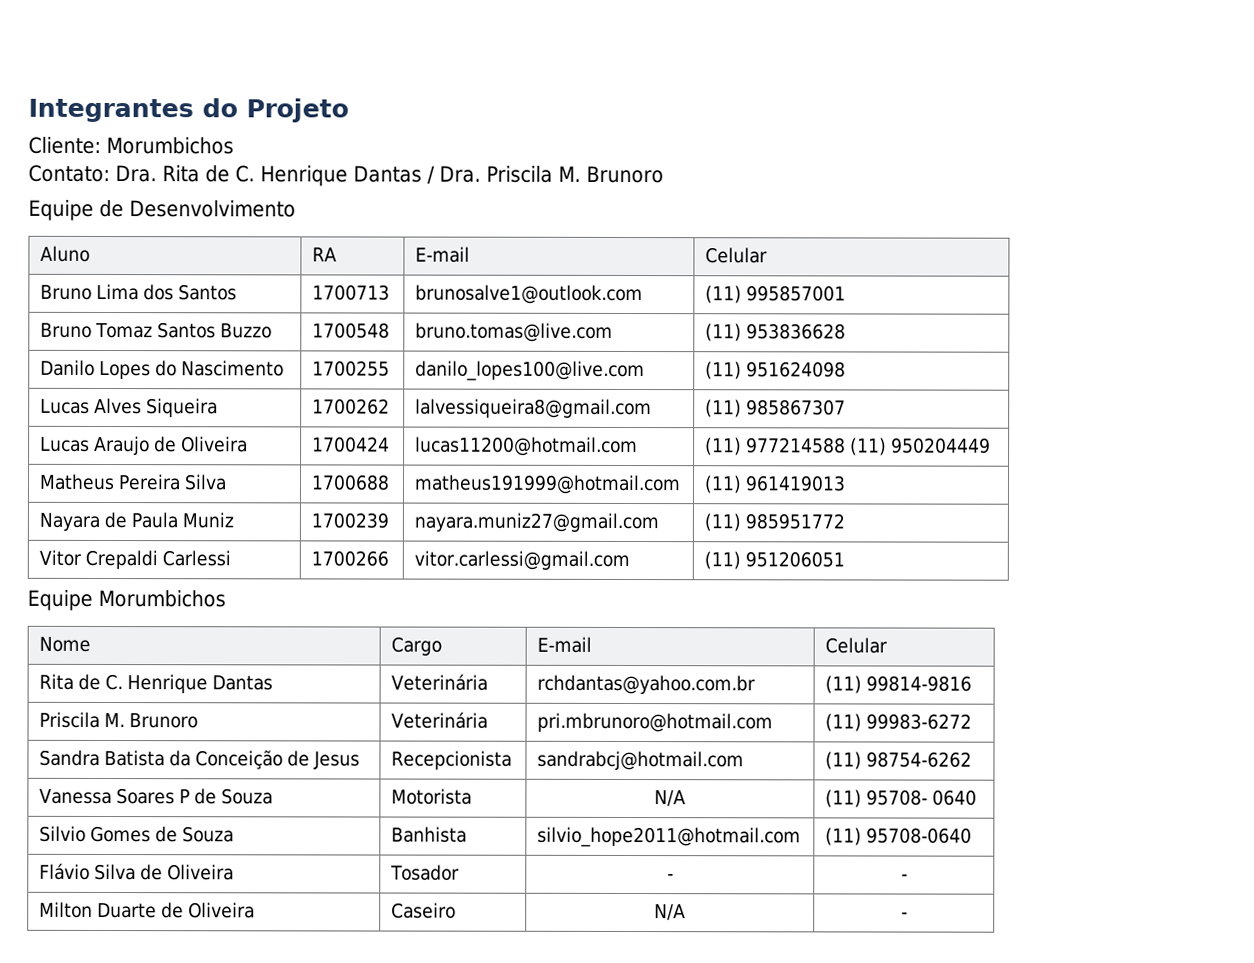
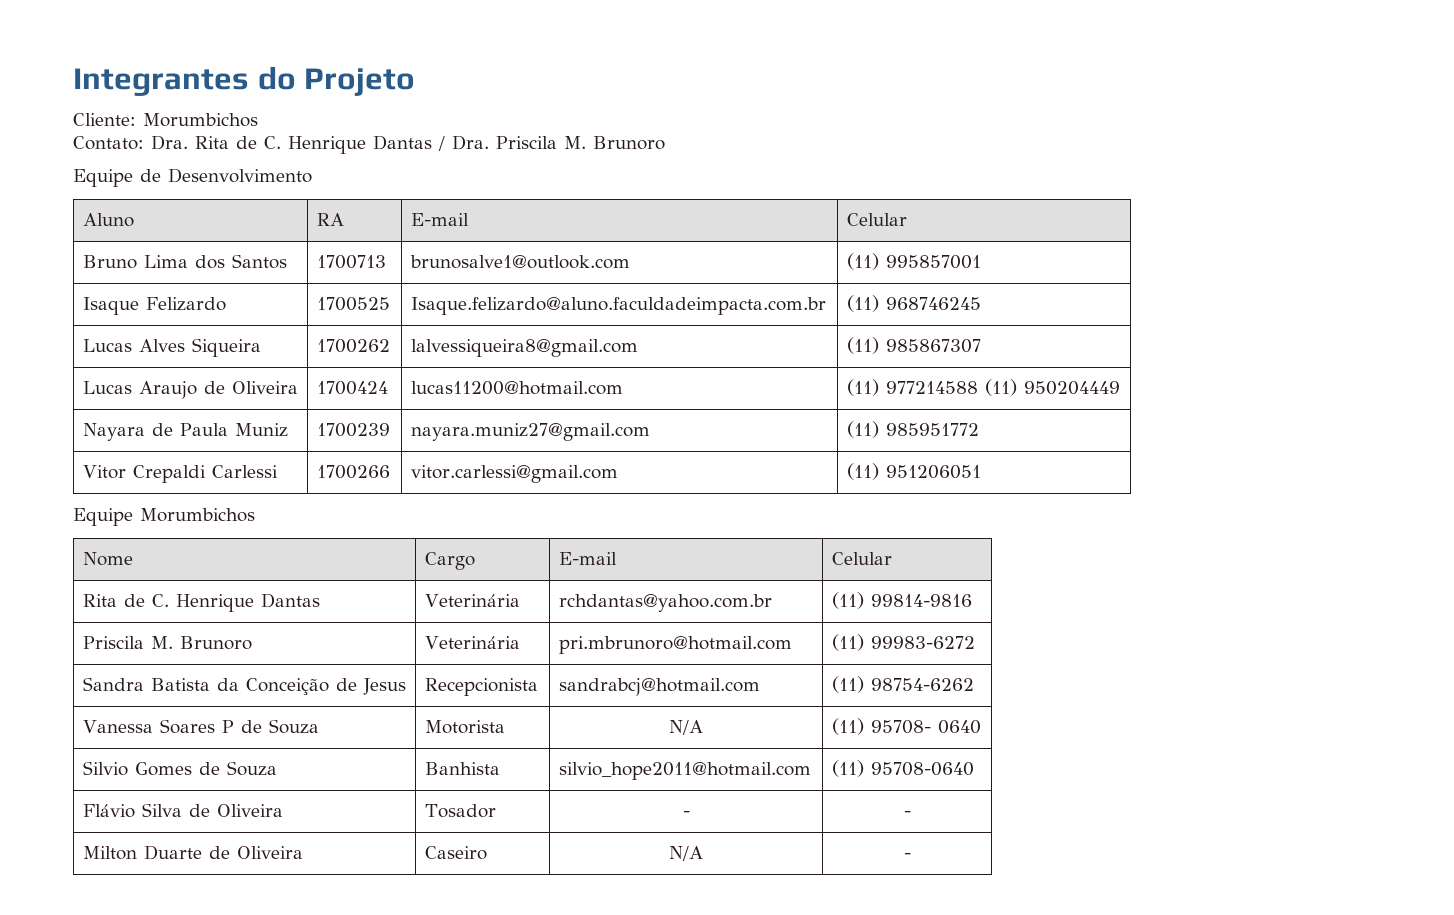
[40,322,273,339] [312,322,391,339] [415,322,614,342] [705,323,847,342] [40,359,285,380] [312,360,391,377] [415,360,646,382] [705,361,847,380] Bruno Tomaz Santos Buzzo | 1700548 | bruno.tomas@live.com | (11) 953836628 // Danilo Lopes do Nascimento | 1700255 | danilo_lopes100@live.com | (11) 951624098 -> [82,297,226,315] [316,297,390,311] [410,297,826,315] [846,295,981,312] Isaque Felizardo | 1700525 | Isaque.felizardo@aluno.faculdadeimpacta.com.br | (11) 968746245
[39,473,228,491] [311,474,391,491] [414,474,682,495] [704,475,847,494] // Matheus Pereira Silva | 1700688 | matheus191999@hotmail.com | (11) 961419013 -> (1120, 388) none

